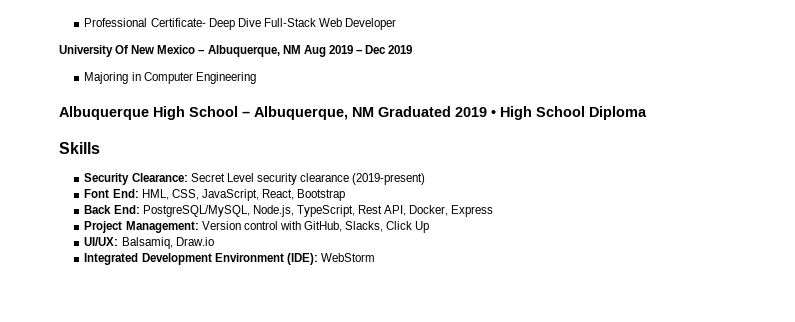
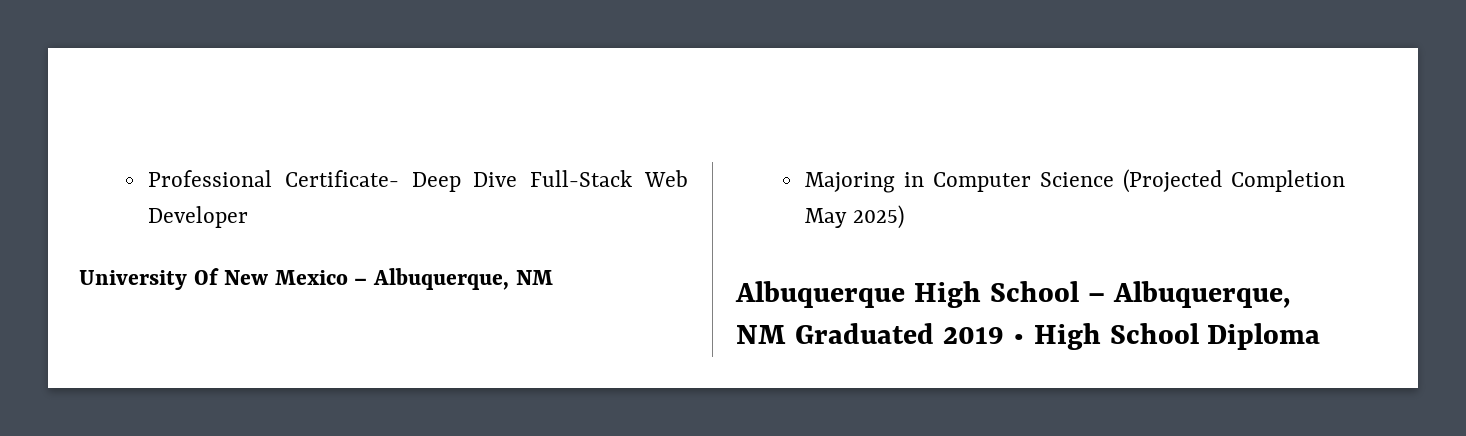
[303,45,413,57] [84,72,256,84] Aug 2019 – Dec 2019 // Majoring in Computer Engineering -> [804,169,1345,193] [804,205,904,229] // Majoring in Computer Science (Projected Completion May 2025)
[59,142,100,154] [84,173,426,185] [84,189,346,201] [84,205,494,217] [84,221,430,233] [84,237,214,249] [84,253,375,265] // Skills // Security Clearance: Secret Level security clearance (2019-present) // Font End: HML, CSS, JavaScript, React, Bootstrap // Back End: PostgreSQL/MySQL, Node.js, TypeScript, Rest API, Docker, Express // Project Management: Version control with GitHub, Slacks, Click Up // UI/UX: Balsamiq, Draw.io // Integrated Development Environment (IDE): WebStorm -> (1321, 336) none

